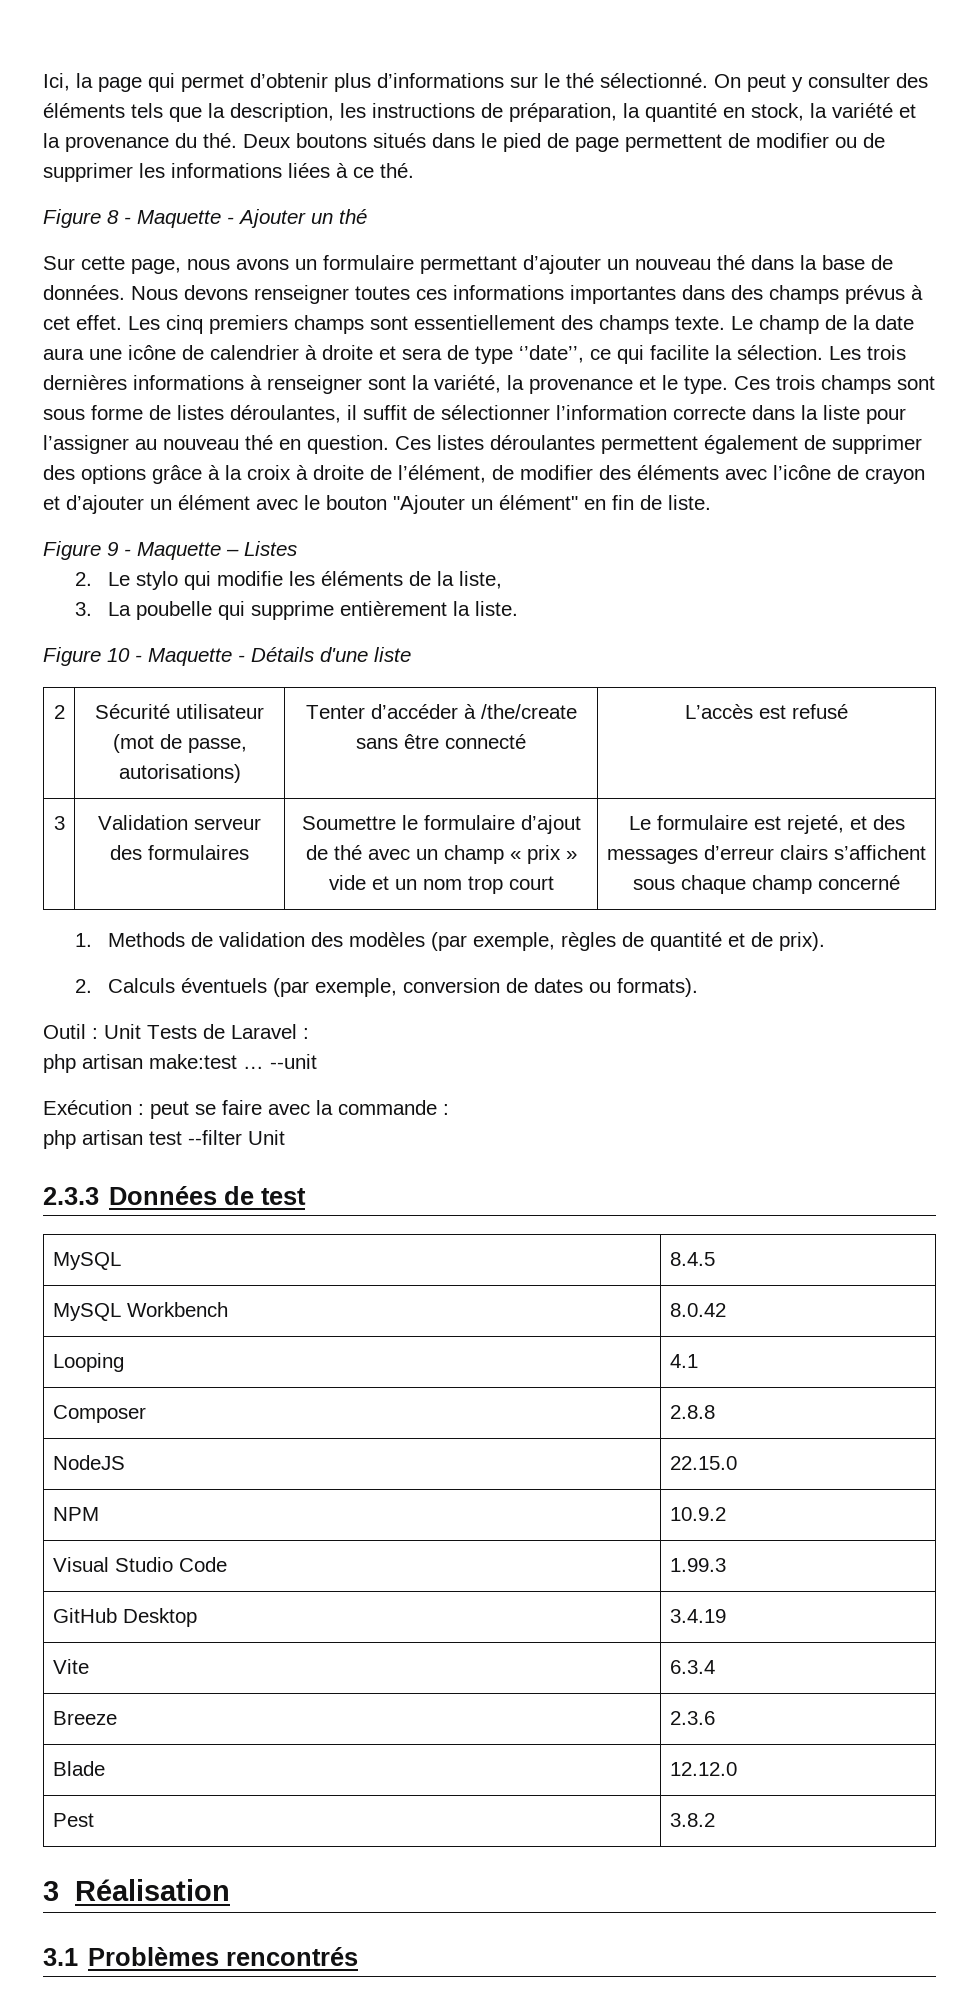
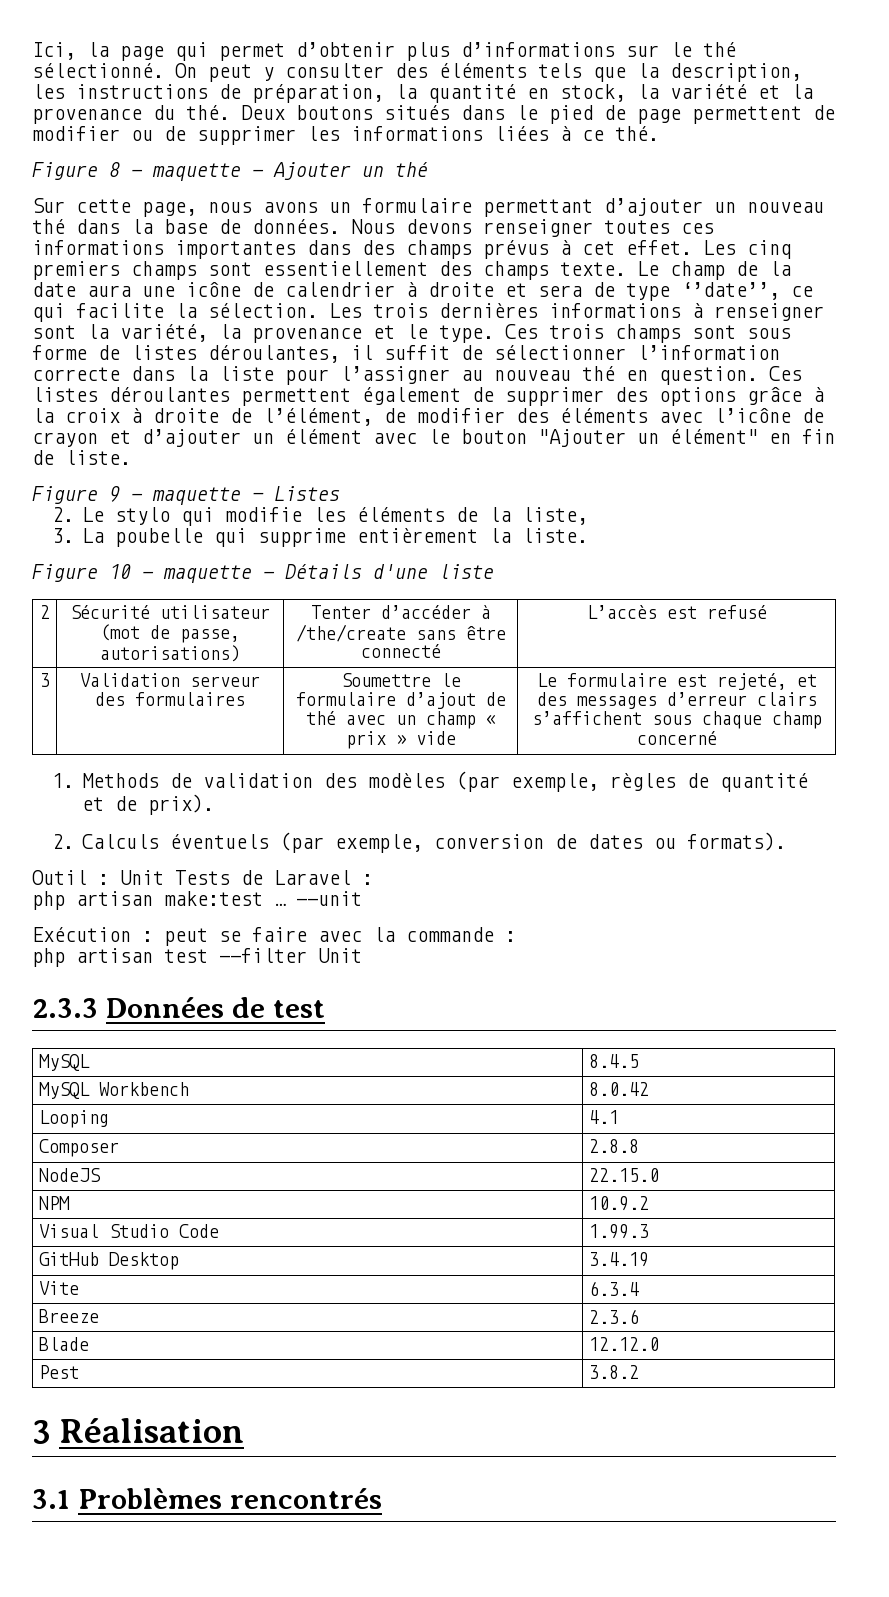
[137,210,221,228] Maquette -> [152,163,241,181] maquette
[137,542,221,560] Maquette -> [152,487,241,505] maquette
[148,648,232,666] Maquette -> [163,565,252,583] maquette
[371,876,554,894] et un nom trop court -> (456, 738) none

